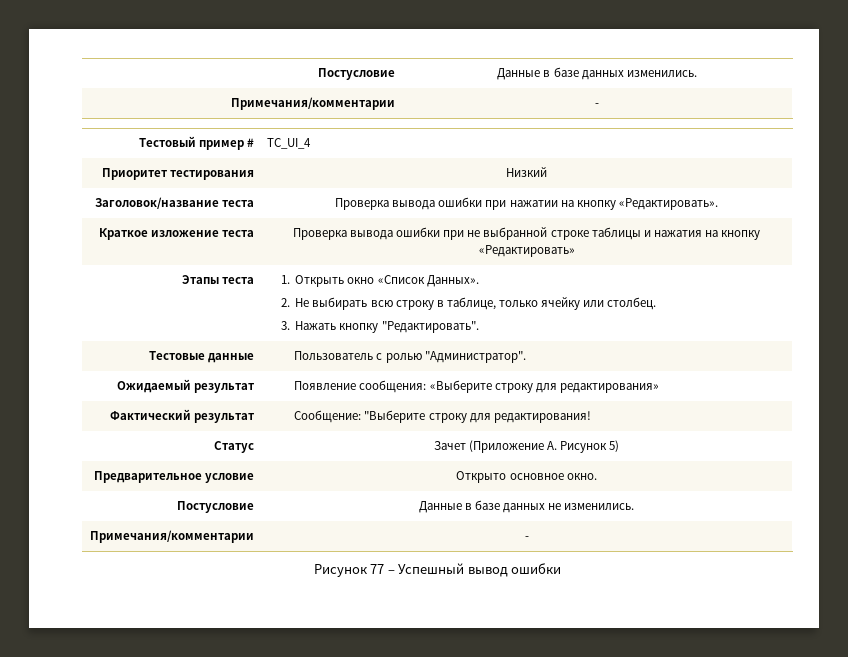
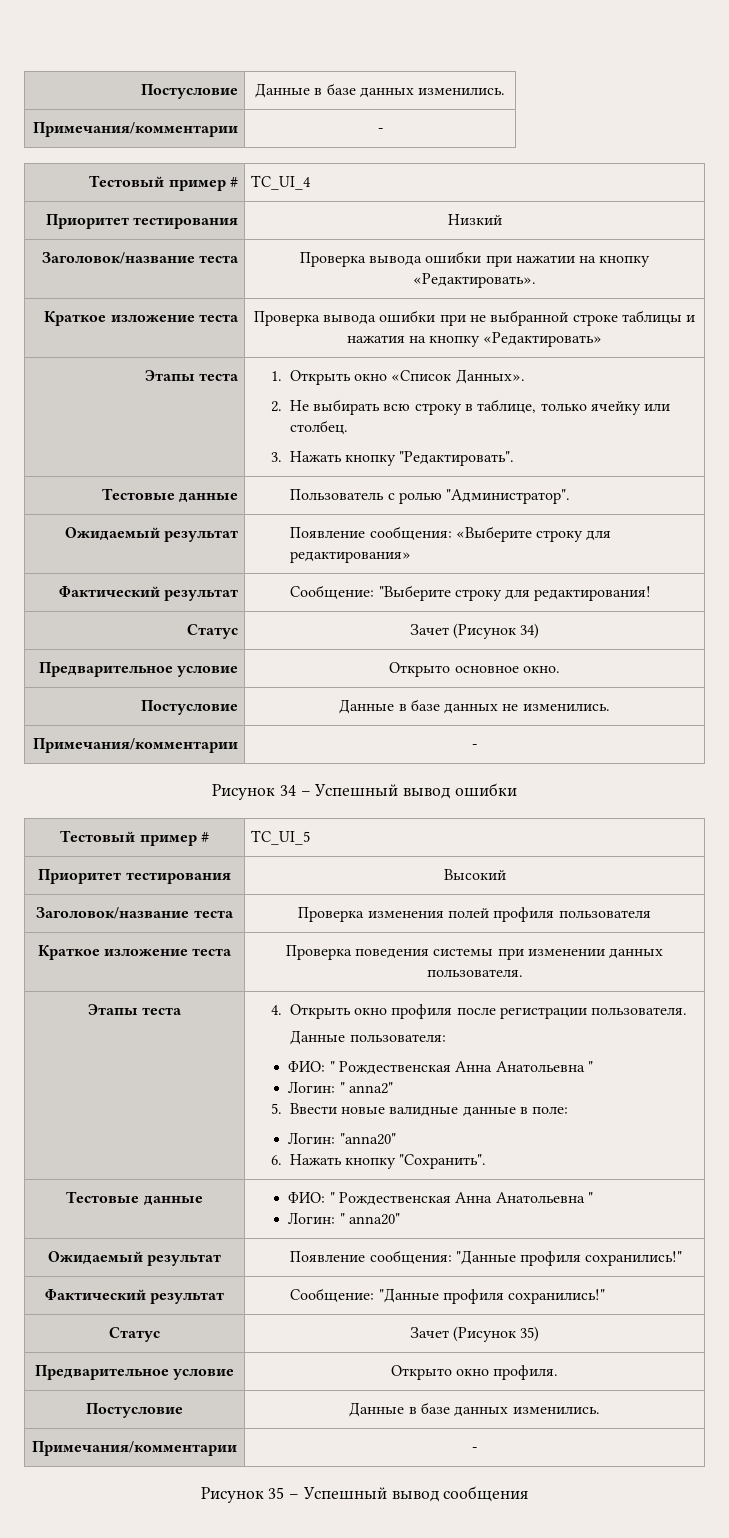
[468,440,620,453] (Приложение А. Рисунок 5) -> [452,623,540,639] (Рисунок 34)
[370,564,385,574] 77 -> [279,785,296,796] 34
(562, 568) none -> [60,830,209,846] [251,830,311,845] [38,869,231,884] [443,869,506,880] [36,907,234,919] [298,907,651,922] [37,945,233,960] [285,945,664,960] [426,969,523,977] [87,1004,183,1015] [270,1004,688,1019] [290,1030,446,1045] [288,1061,593,1075] [288,1081,393,1094] [270,1103,569,1117] [288,1132,396,1145] [270,1154,487,1169] [66,1191,203,1206] [288,1192,593,1206] [288,1212,400,1225] [47,1251,222,1266] [290,1250,683,1266] [44,1289,225,1304] [290,1288,606,1304] [109,1327,160,1342] [409,1326,540,1342] [34,1365,235,1380] [390,1365,559,1380] [86,1403,183,1418] [349,1402,600,1417] [32,1441,237,1456] [471,1447,477,1452] [200,1486,529,1503] // Тестовый пример # | TC_UI_5 // Приоритет тестирования | Высокий // Заголовок/название теста | Проверка изменения полей профиля пользователя // Краткое изложение теста | Проверка поведения системы при изменении данных пользователя. // Этапы теста | 4. Открыть окно профиля после регистрации пользователя. // Данные пользователя: // ФИО: " Рождественская Анна Анатольевна " // Логин: " anna2" // 5. Ввести новые валидные данные в поле: // Логин: "anna20" // 6. Нажать кнопку "Сохранить". // Тестовые данные | ФИО: " Рождественская Анна Анатольевна " // Логин: " anna20" // Ожидаемый результат | Появление сообщения: "Данные профиля сохранились!" // Фактический результат | Сообщение: "Данные профиля сохранились!" // Статус | Зачет (Рисунок 35) // Предварительное условие | Открыто окно профиля. // Постусловие | Данные в базе данных изменились. // Примечания/комментарии | - // Рисунок 35 – Успешный вывод сообщения

